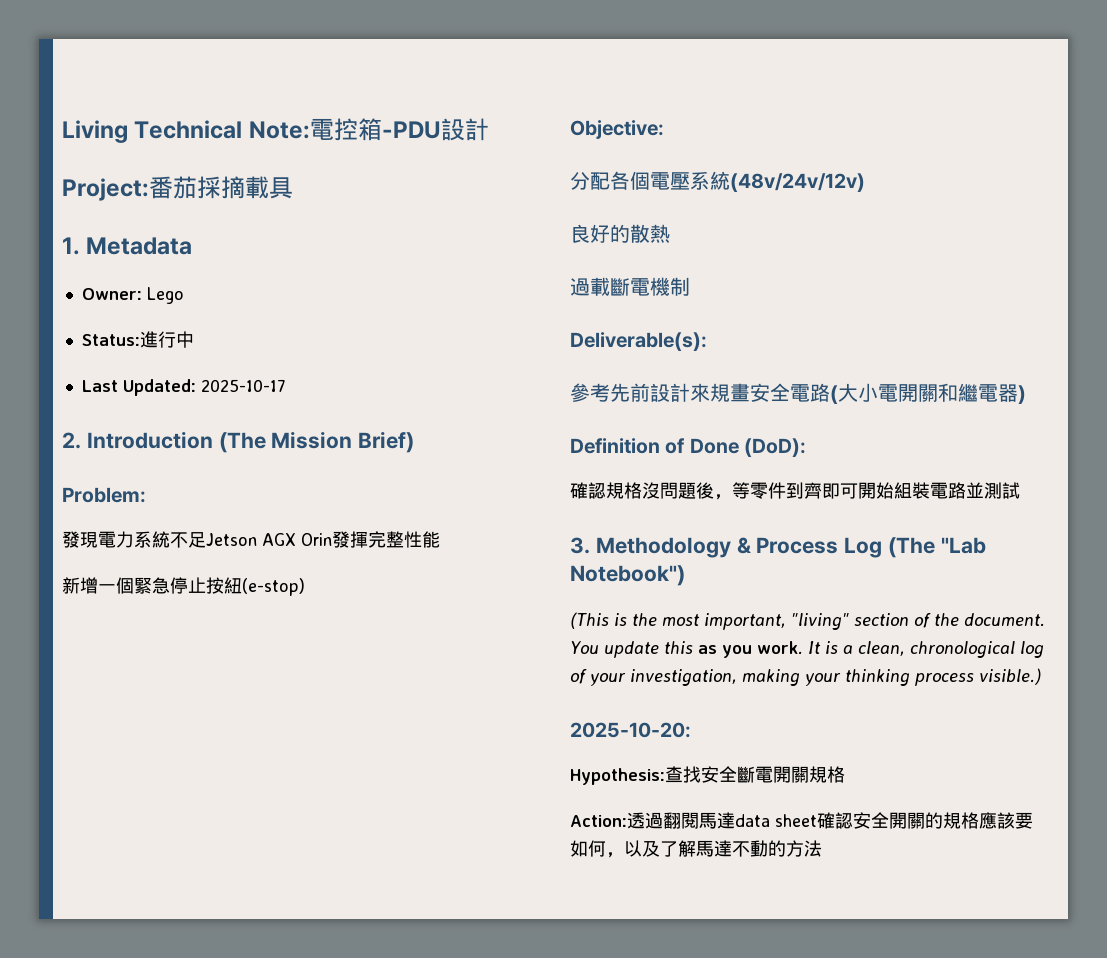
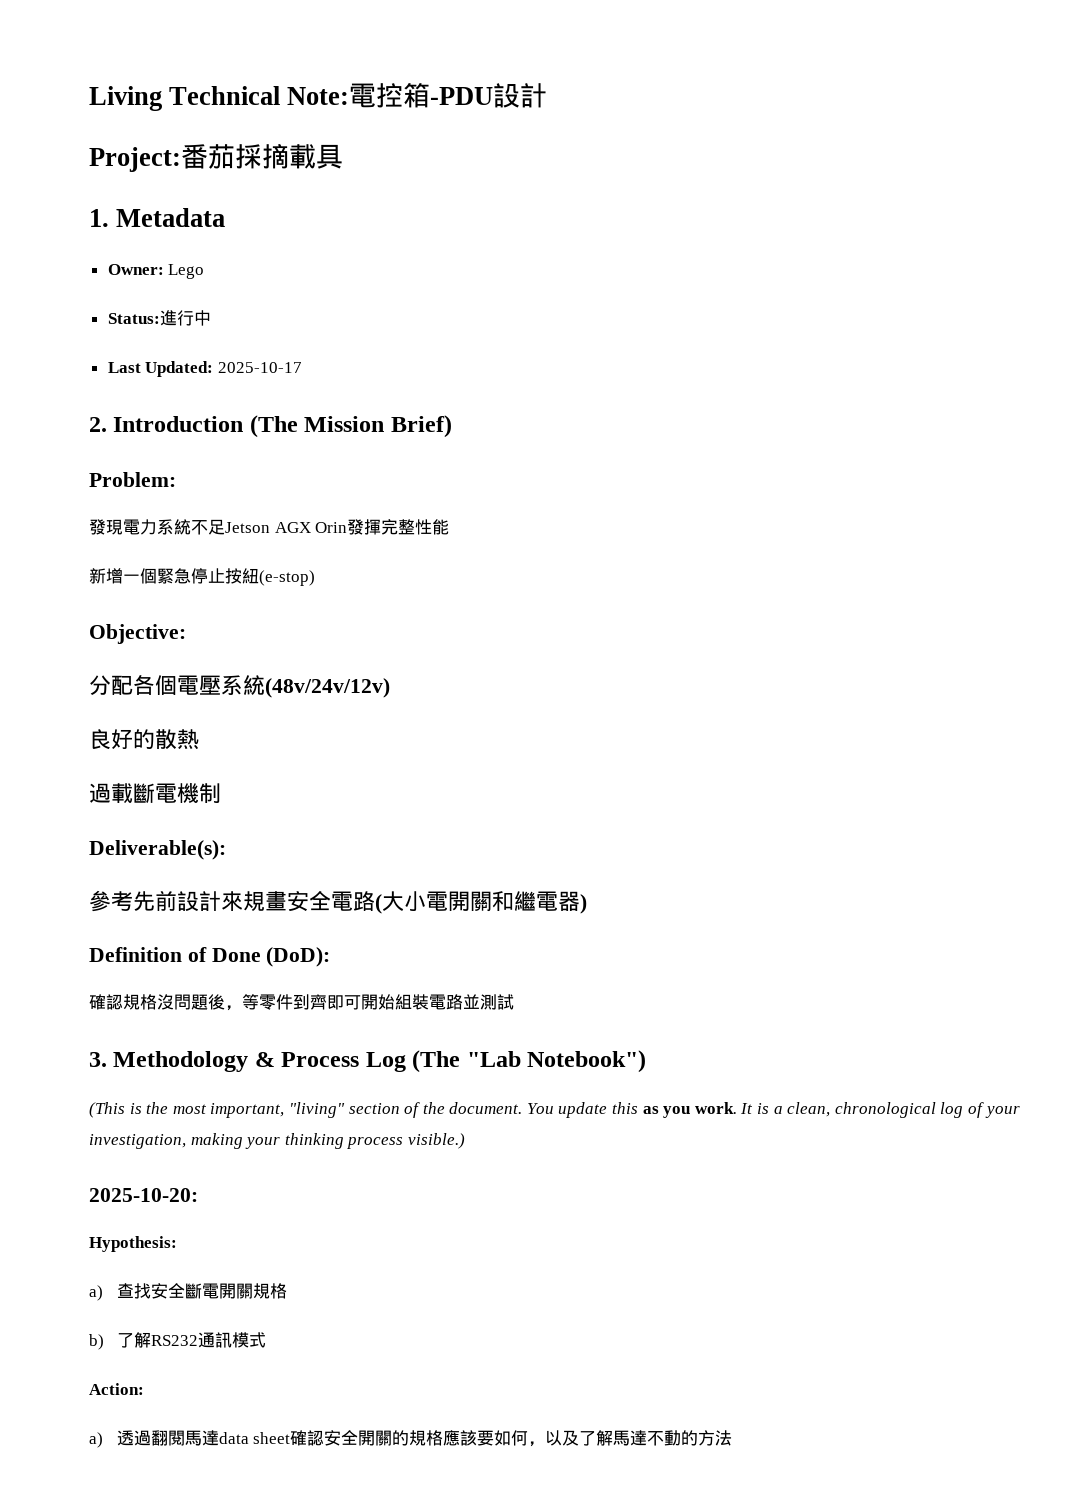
(665, 776) none -> [89,1285,103,1301] // a)
(845, 774) none -> [89,1332,266,1350] // b)了解RS232通訊模式
(627, 821) none -> [89,1432,103,1448] // a)

